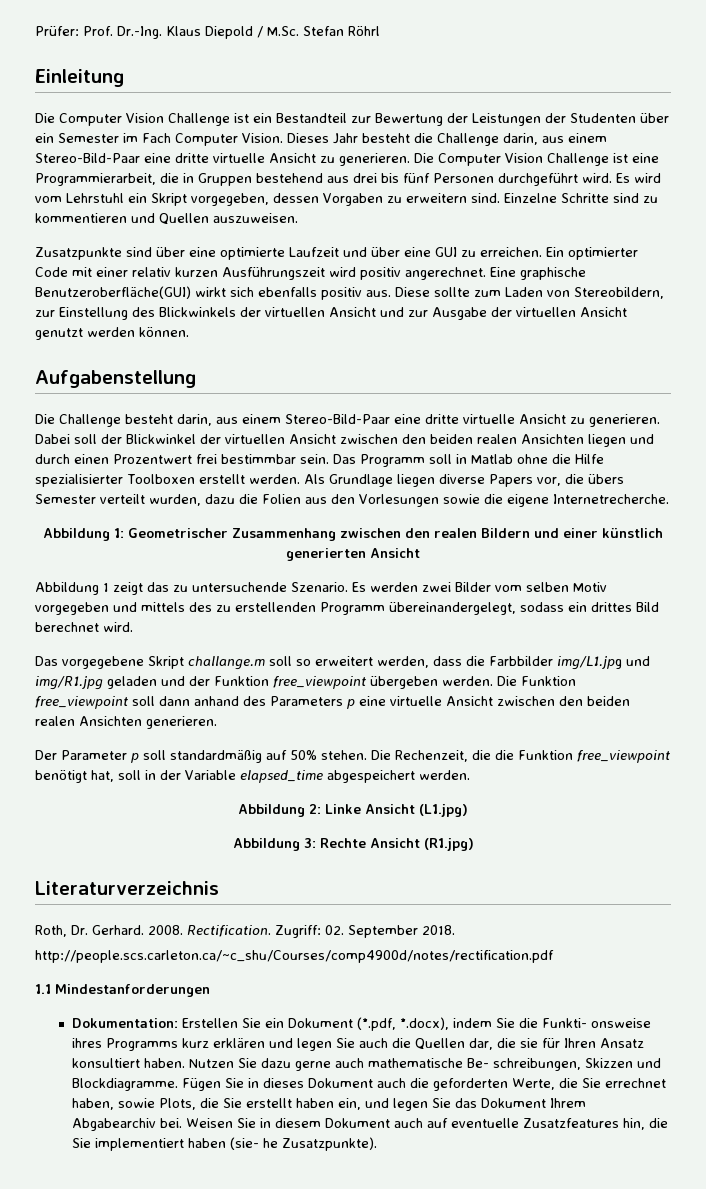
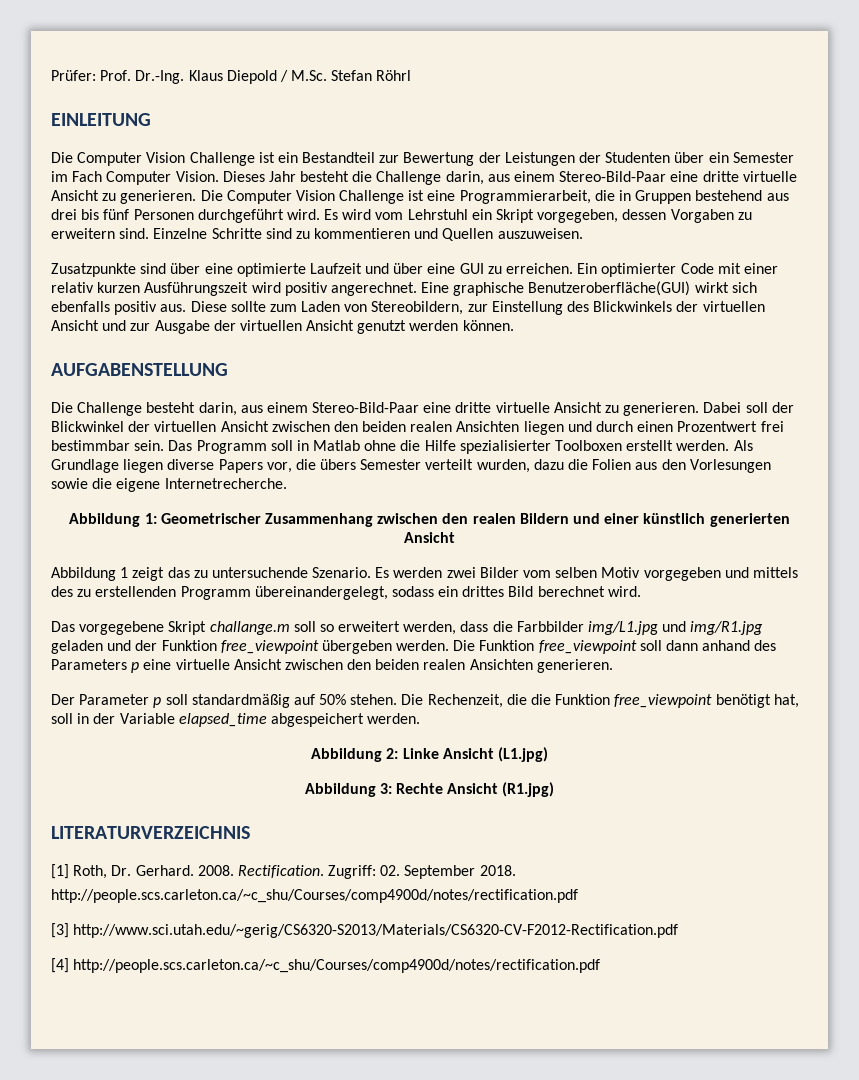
[35,69,124,87] Einleitung -> [51,113,151,126] EINLEITUNG
[35,370,196,388] Aufgabenstellung -> [51,363,228,376] AUFGABENSTELLUNG
[35,881,219,895] Literaturverzeichnis // -> [51,826,250,839] [51,864,69,879] LITERATURVERZEICHNIS // [1]
[35,984,210,997] [72,1017,652,1031] [72,1038,645,1051] [72,1058,662,1071] [72,1078,667,1091] [72,1098,587,1111] [72,1118,669,1131] [72,1137,378,1151] 1.1 Mindestanforderungen // Dokumentation: Erstellen Sie ein Dokument (*.pdf, *.docx), indem Sie die Funkti- onsweise ihres Programms kurz erklären und legen Sie auch die Quellen dar, die sie für Ihren Ansatz konsultiert haben. Nutzen Sie dazu gerne auch mathematische Be- schreibungen, Skizzen und Blockdiagramme. Fügen Sie in dieses Dokument auch die geforderten Werte, die Sie errechnet haben, sowie Plots, die Sie erstellt haben ein, und legen Sie das Dokument Ihrem Abgabearchiv bei. Weisen Sie in diesem Dokument auch auf eventuelle Zusatzfeatures hin, die Sie implementiert haben (sie- he Zusatzpunkte). -> [51,923,679,938] [51,958,601,973] [3] http://www.sci.utah.edu/~gerig/CS6320-S2013/Materials/CS6320-CV-F2012-Rectification.pdf // [4] http://people.scs.carleton.ca/~c_shu/Courses/comp4900d/notes/rectification.pdf

